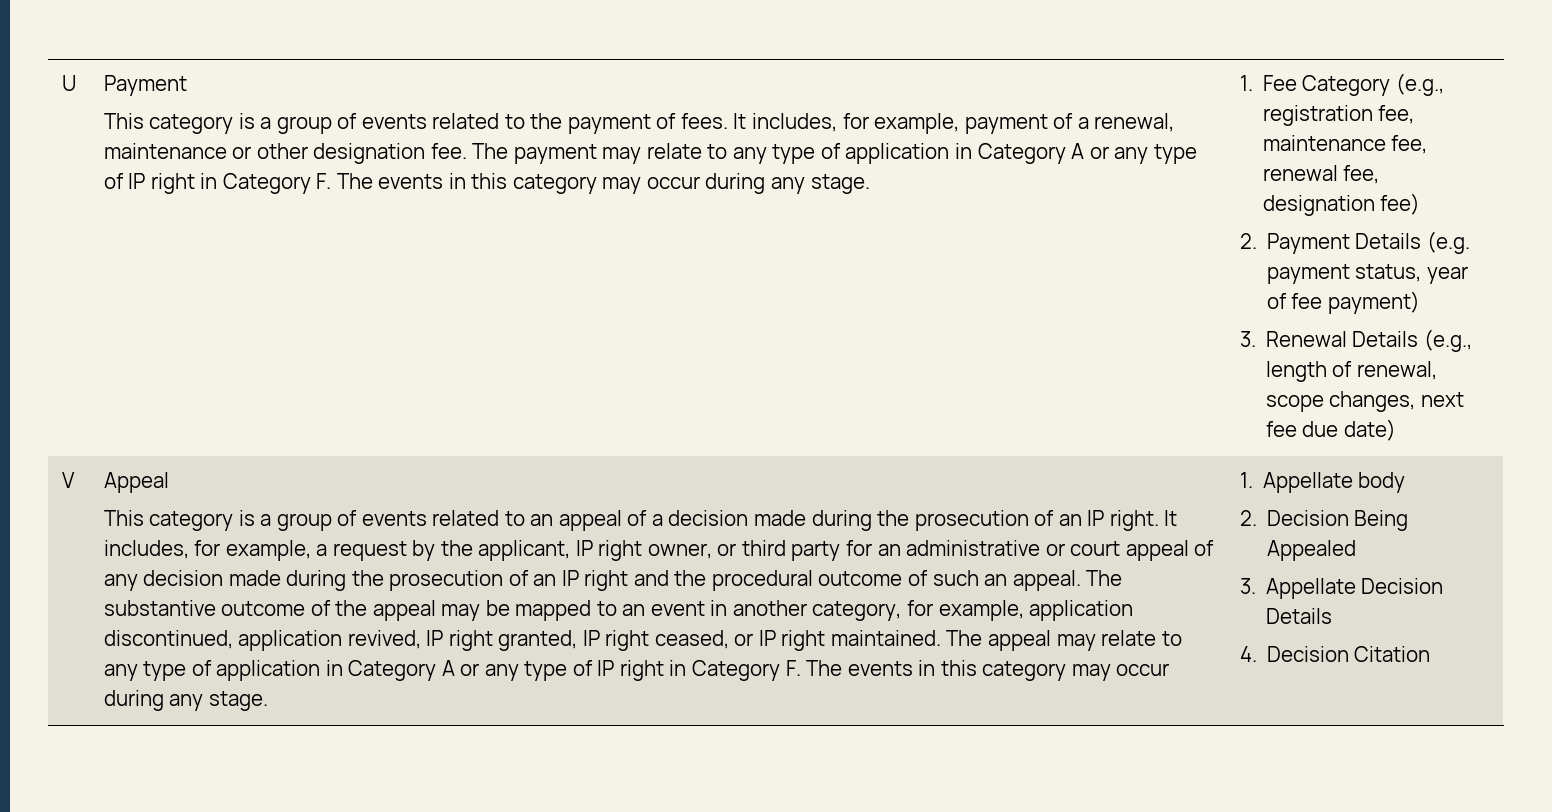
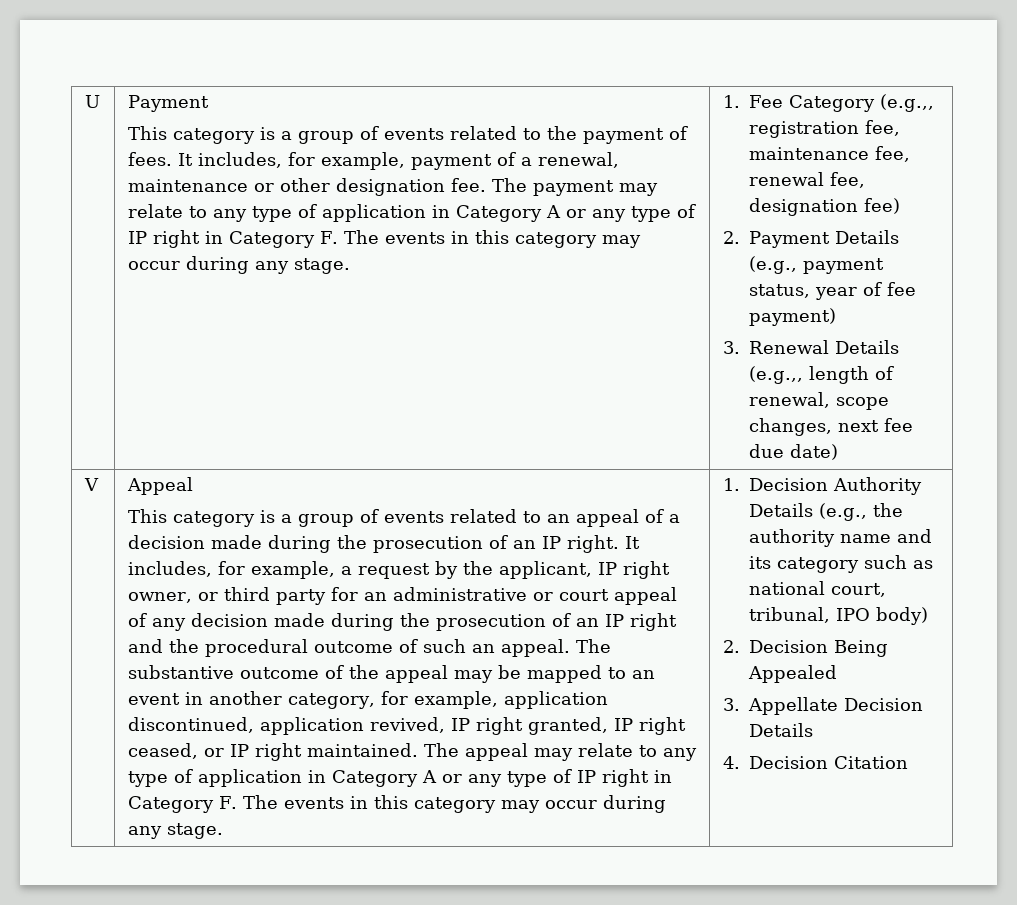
[1395,73,1444,96] (e.g., -> [879,94,934,112] (e.g.,,
[1426,231,1470,254] (e.g. -> [748,256,797,274] (e.g.,
[1423,329,1472,352] (e.g., -> [748,366,803,384] (e.g.,,
[1262,472,1406,493] Appellate body -> [748,477,922,495] [748,503,903,521] [748,529,932,547] [748,555,933,573] [748,581,886,597] [748,607,928,625] Decision Authority Details (e.g., the authority name and its category such as national court, tribunal, IPO body)

